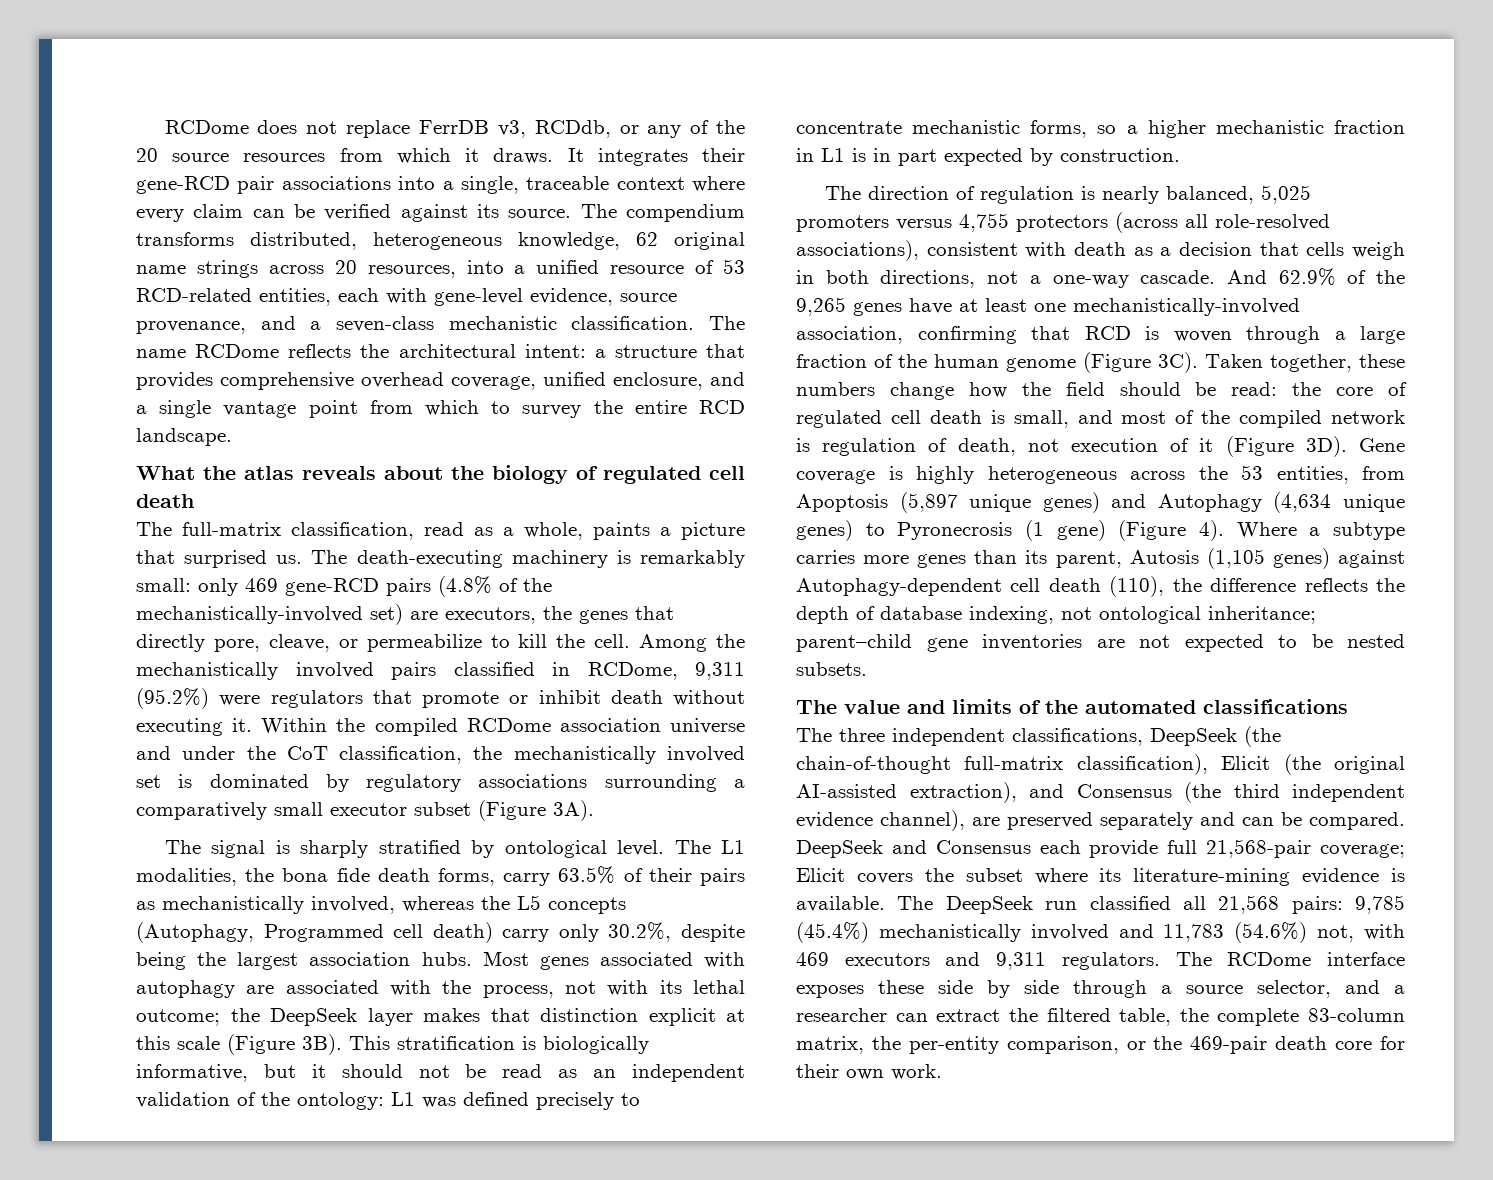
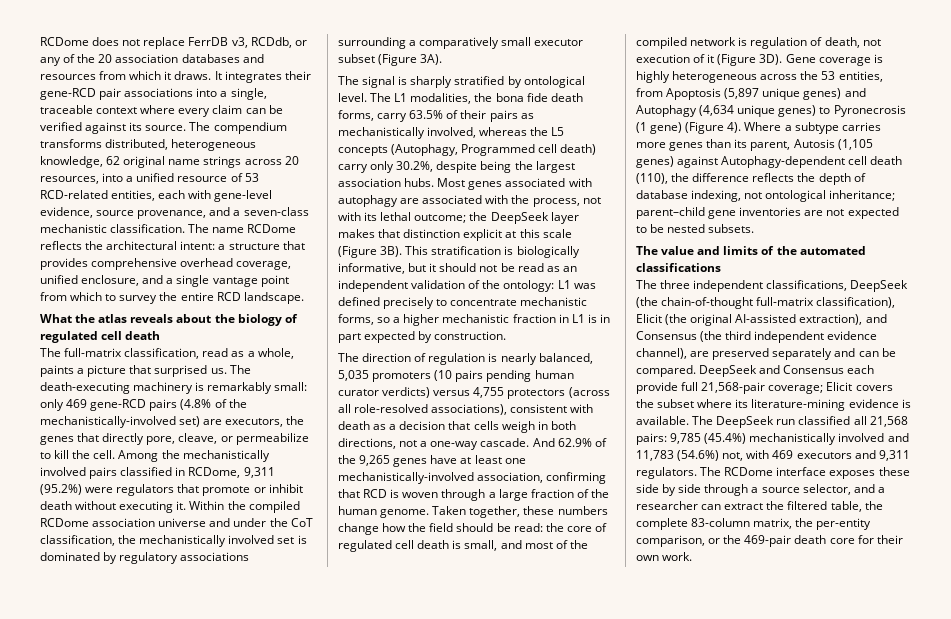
[172,153,230,162] source -> [115,54,264,63] association databases and
[1260,185,1311,204] [796,215,889,232] 5,025 promoters -> [338,370,574,382] [338,387,431,398] 5,035 promoters (10 pairs pending human curator verdicts)
[1006,352,1198,373] genome (Figure 3C). -> [380,509,430,518] genome.

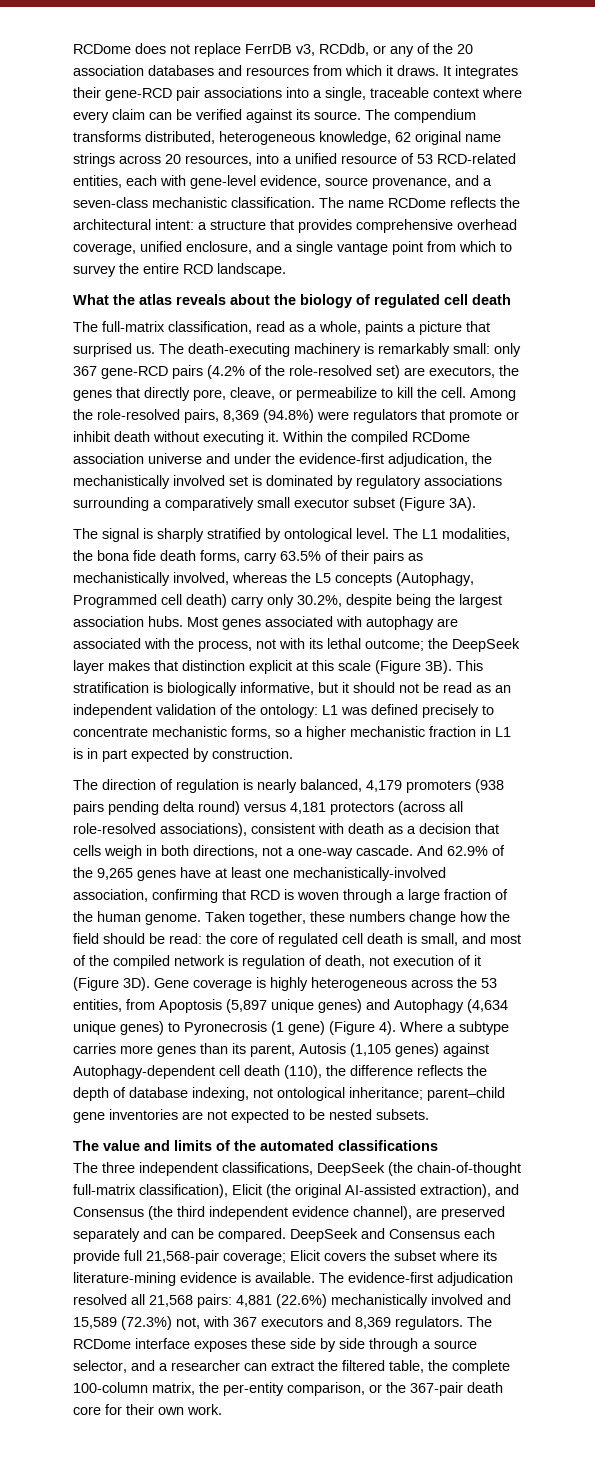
[66,399,88,408] 469 -> [73,366,97,376] 367
[180,399,247,410] [40,416,176,428] (4.8% of the mechanistically-involved -> [207,365,372,379] (4.2% of the role-resolved
[182,450,270,462] [40,467,275,479] [40,484,82,495] mechanistically involved pairs classified in RCDome, 9,311 (95.2%) -> [97,409,314,423] role-resolved pairs, 8,369 (94.8%)
[290,518,313,527] [40,535,115,546] CoT classification, -> [299,453,468,467] evidence-first adjudication,
[338,370,574,382] [338,387,505,398] 5,035 promoters (10 pairs pending human curator verdicts) versus 4,755 -> [366,779,504,793] [73,801,326,815] 4,179 promoters (938 pairs pending delta round) versus 4,181
[716,416,851,428] DeepSeek run classified -> [348,1272,513,1286] [73,1294,127,1305] evidence-first adjudication resolved
[670,433,747,444] 9,785 (45.4%) -> [236,1294,327,1308] 4,881 (22.6%)
[636,450,720,461] 11,783 (54.6%) -> [73,1316,172,1330] 15,589 (72.3%)
[772,450,794,459] 469 -> [233,1317,257,1327] 367
[878,450,910,461] 9,311 -> [355,1317,391,1329] 8,369
[691,518,751,527] 83-column -> [73,1382,148,1393] 100-column
[744,535,792,547] 469-pair -> [410,1382,463,1396] 367-pair

